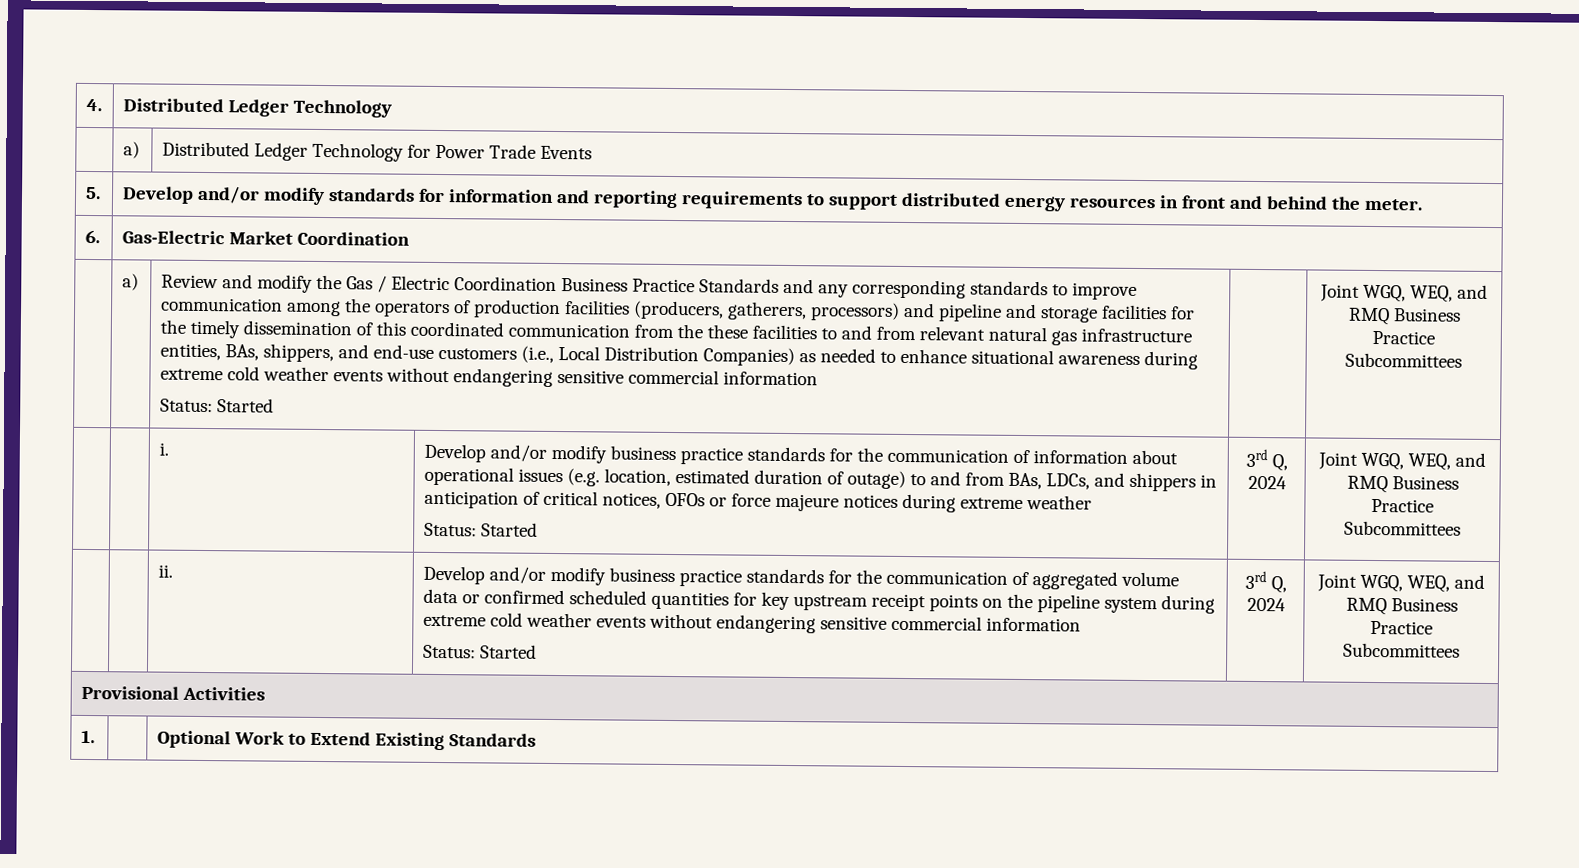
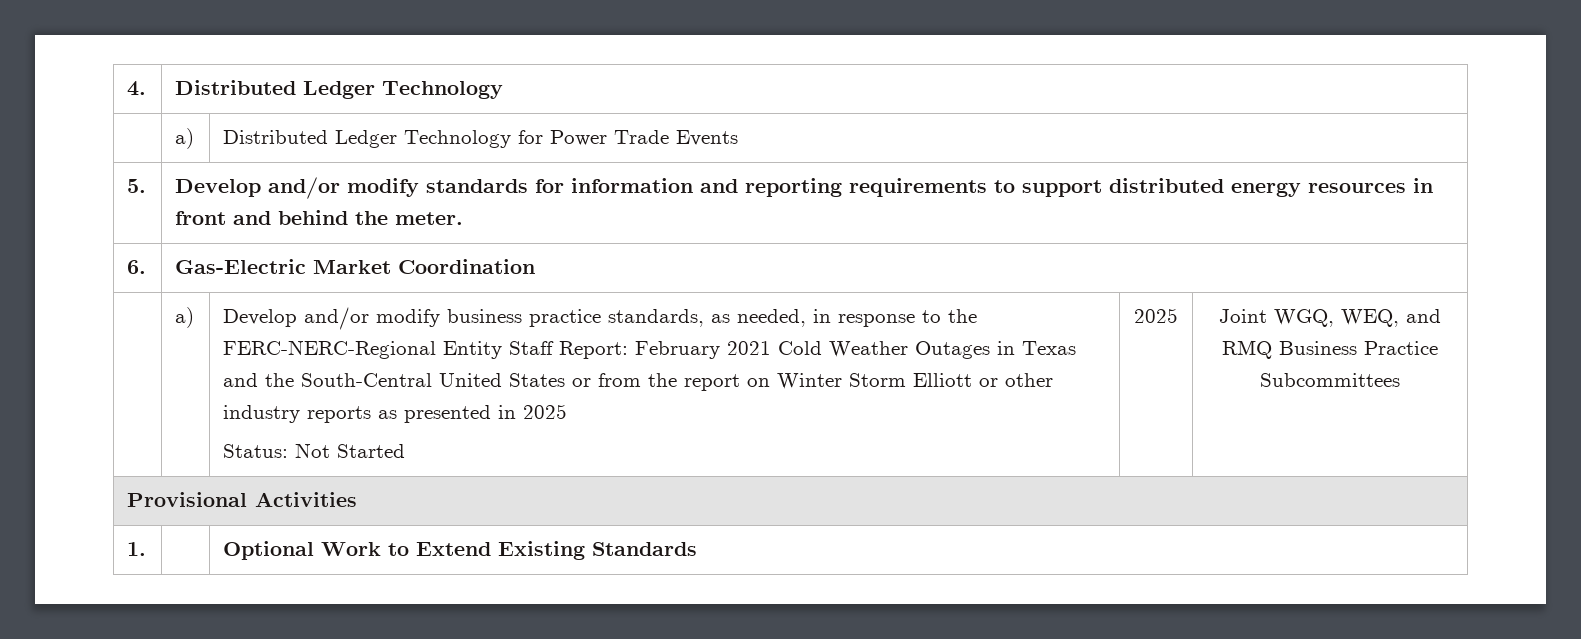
[160,274,1137,300] [160,297,1195,323] [159,319,1192,346] [159,343,1198,370] [159,366,818,387] [159,398,274,413] [1320,284,1488,303] [1347,307,1461,326] [1372,330,1435,345] [1345,352,1462,368] [158,442,169,456] [423,443,1178,465] [423,466,1217,492] [423,490,1092,513] [423,522,538,537] [1245,448,1288,472] [1247,475,1287,490] [1318,452,1486,471] [1346,475,1459,494] [1371,498,1434,513] [1344,520,1461,536] [157,564,173,578] [422,565,1179,590] [422,588,1215,614] [422,612,1081,634] [422,644,537,659] [1244,570,1287,594] [1246,597,1286,612] | Review and modify the Gas / Electric Coordination Business Practice Standards and any corresponding standards to improve communication among the operators of production facilities (producers, gatherers, processors) and pipeline and storage facilities for the timely dissemination of this coordinated communication from the these facilities to and from relevant natural gas infrastructure entities, BAs, shippers, and end-use customers (i.e., Local Distribution Companies) as needed to enhance situational awareness during extreme cold weather events without endangering sensitive commercial information // Status: Started | | Joint WGQ, WEQ, and RMQ Business Practice Subcommittees // | | i. | Develop and/or modify business practice standards for the communication of information about operational issues (e.g. location, estimated duration of outage) to and from BAs, LDCs, and shippers in anticipation of critical notices, OFOs or force majeure notices during extreme weather // Status: Started | 3rd Q, 2024 | Joint WGQ, WEQ, and RMQ Business Practice Subcommittees // | | ii. | Develop and/or modify business practice standards for the communication of aggregated volume data or confirmed scheduled quantities for key upstream receipt points on the pipeline system during extreme cold weather events without endangering sensitive commercial information // Status: Started | 3rd Q, 2024 -> [223,307,978,330] [223,340,1077,359] [223,373,1054,391] [223,404,568,423] [223,443,406,458] [1134,308,1178,323] | Develop and/or modify business practice standards, as needed, in response to the FERC-NERC-Regional Entity Staff Report: February 2021 Cold Weather Outages in Texas and the South-Central United States or from the report on Winter Storm Elliott or other industry reports as presented in 2025 // Status: Not Started | 2025

